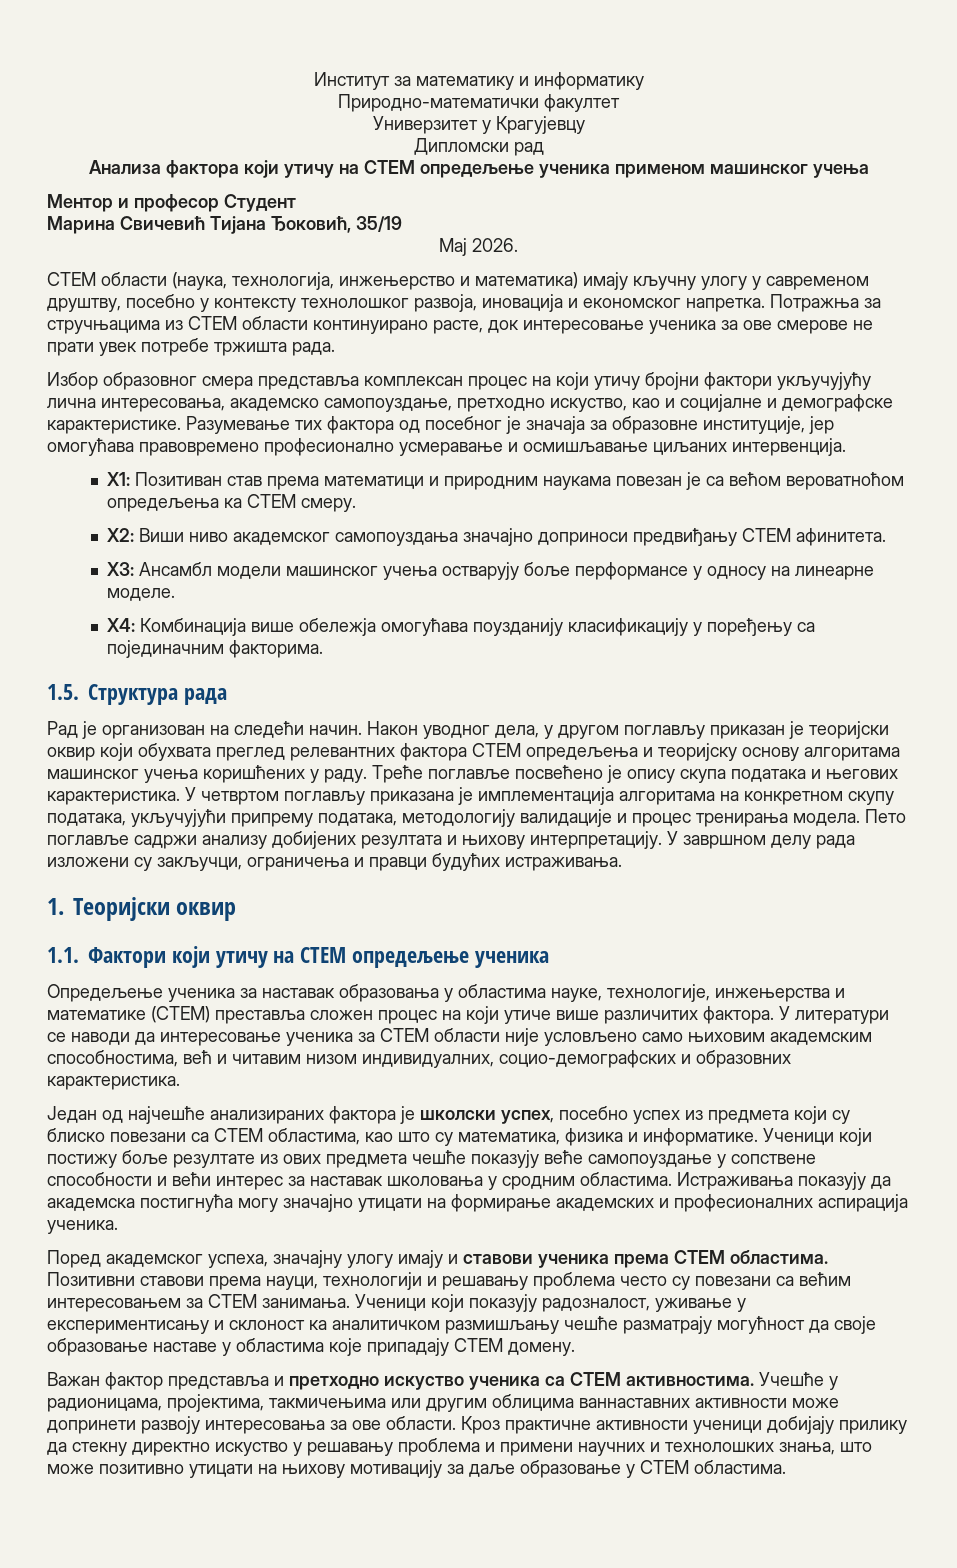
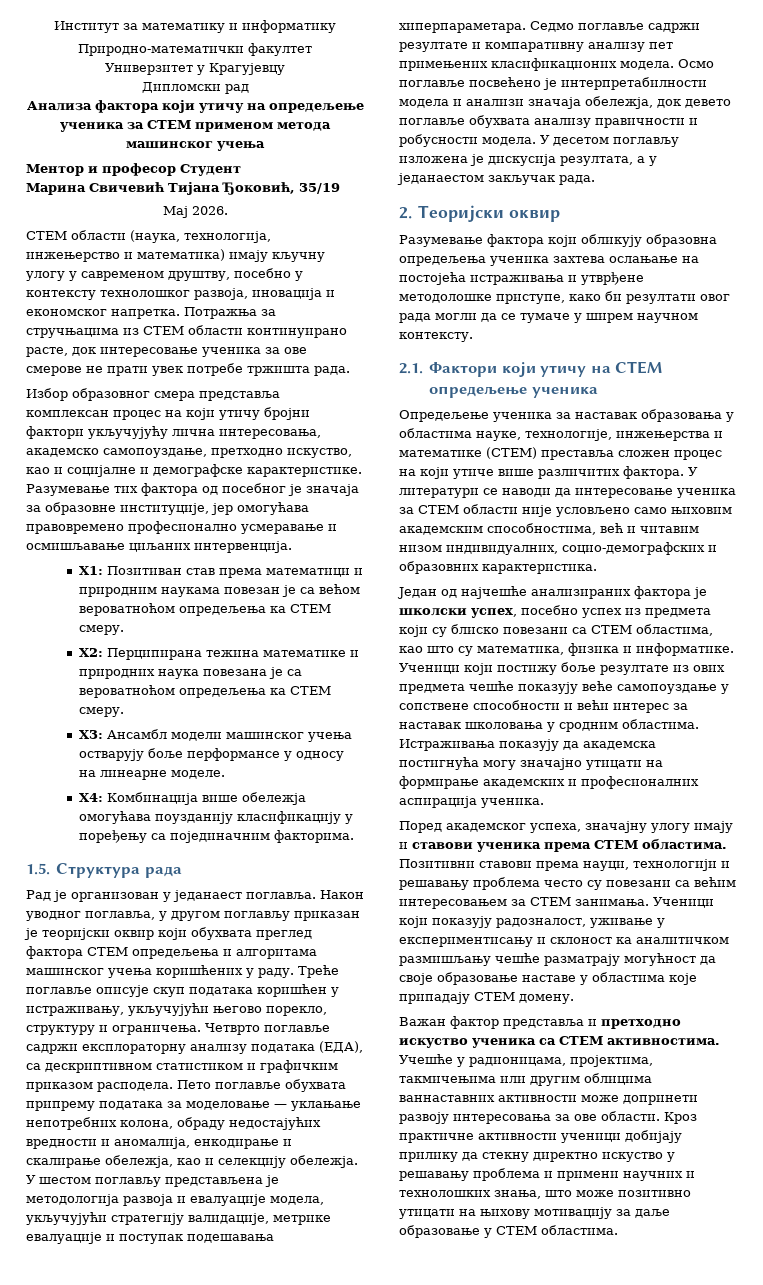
[363,160,705,178] СТЕМ опредељење ученика применом -> [268,103,364,113] [60,120,331,132] опредељење ученика за СТЕМ применом метода
[138,528,886,546] Виши ниво академског самопоуздања значајно доприноси предвиђању СТЕМ афинитета. -> [106,648,359,660] [78,667,302,679] [78,685,331,698] [78,707,124,717] Перципирана тежина математике и природних наука повезана је са вероватноћом опредељења ка СТЕМ смеру.
[210,721,362,738] на следећи начин. -> [163,890,316,902] у једанаест поглавља.
[495,725,539,738] дела, -> [85,911,155,920] поглавља,
[290,747,395,761] релевантних -> (312, 935) none
[658,743,799,761] теоријску основу -> (232, 952) none
[515,765,898,783] [47,787,894,805] [47,809,906,827] [47,831,855,849] [47,853,622,871] [47,897,237,921] [47,947,79,963] посвећено је опису скупа података и његових карактеристика. У четвртом поглављу приказана је имплементација алгоритама на конкретном скупу података, укључујући припрему података, методологију валидације и процес тренирања модела. Пето поглавље садржи анализу добијених резултата и њихову интерпретацију. У завршном делу рада изложени су закључци, ограничења и правци будућих истраживања. // 1. Теоријски оквир // 1.1. -> [96,984,339,997] [26,1003,327,1016] [26,1023,330,1035] [26,1041,363,1054] [26,1060,338,1073] [26,1079,346,1092] [26,1101,361,1111] [26,1117,321,1130] [26,1137,292,1149] [26,1155,358,1168] [26,1175,279,1187] [26,1194,324,1206] [26,1212,331,1225] [26,1232,274,1244] [399,21,700,33] [399,42,673,52] [399,58,714,71] [399,77,707,90] [399,96,731,109] [399,115,698,128] [399,134,679,147] [399,154,657,166] [397,173,595,185] [399,205,561,222] [399,234,717,247] [399,256,699,266] [399,272,644,285] [399,291,730,304] [399,313,698,323] [399,332,473,342] [399,363,423,374] описује скуп података коришћен у истраживању, укључујући његово порекло, структуру и ограничења. Четврто поглавље садржи експлораторну анализу података (ЕДА), са дескриптивном статистиком и графичким приказом расподела. Пето поглавље обухвата припрему података за моделовање — уклањање непотребних колона, обраду недостајућих вредности и аномалија, енкодирање и скалирање обележја, као и селекцију обележја. У шестом поглављу представљена је методологија развоја и евалуације модела, укључујући стратегију валидације, метрике евалуације и поступак подешавања хиперпараметара. Седмо поглавље садржи резултате и компаративну анализу пет примењених класификационих модела. Осмо поглавље посвећено је интерпретабилности модела и анализи значаја обележја, док девето поглавље обухвата анализу правичности и робусности модела. У десетом поглављу изложена је дискусија резултата, а у једанаестом закључак рада. // 2. Теоријски оквир // Разумевање фактора који обликују образовна опредељења ученика захтева ослањање на постојећа истраживања и утврђене методолошке приступе, како би резултати овог рада могли да се тумаче у ширем научном контексту. // 2.1.

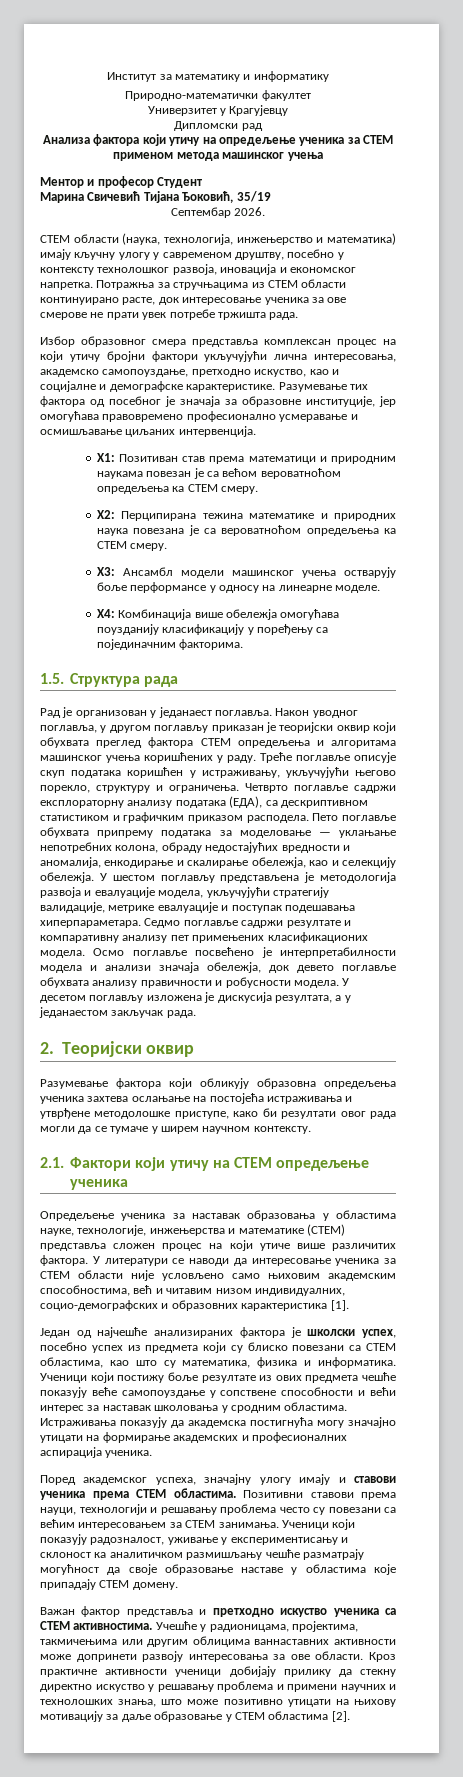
[162,206,188,218] Maj -> [170,207,231,218] Септембар
[88,426,168,439] укључујућу -> [204,351,268,362] укључујући
[541,450,614,460] преставља -> [40,1243,106,1251] представља
[482,564,597,574] карактеристика. -> [241,1300,349,1311] карактеристика [1].
[636,643,734,656] информатике. -> [318,1357,396,1368] информатика.
[541,1225,618,1235] областима. -> [268,1711,350,1722] областима [2].

